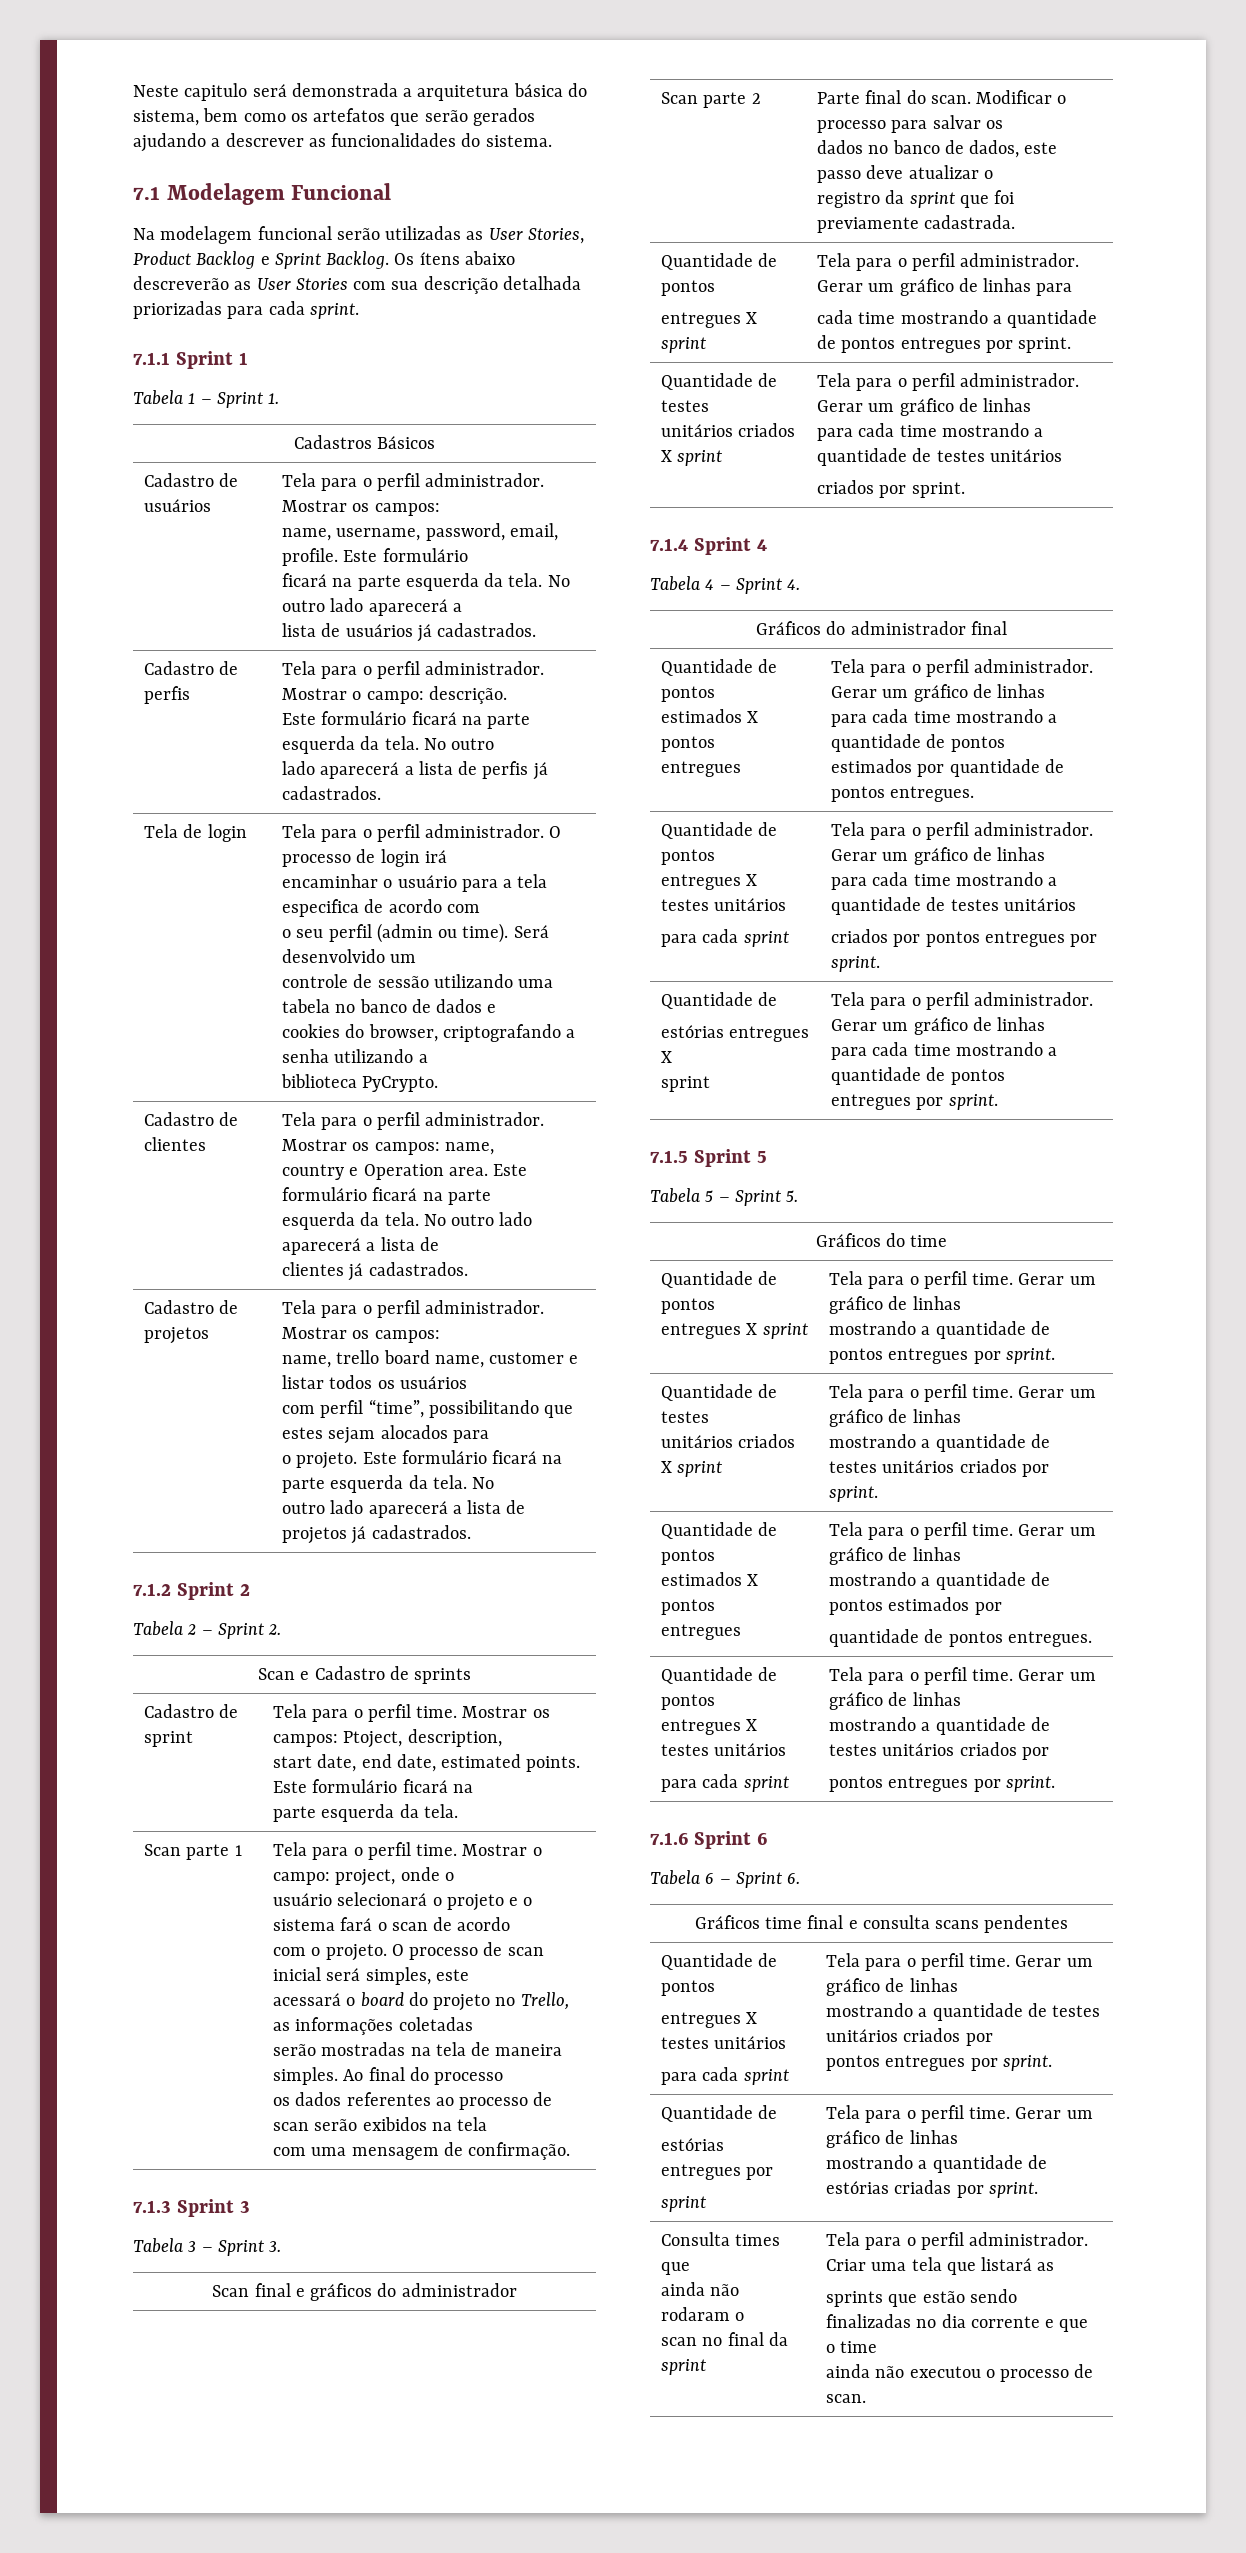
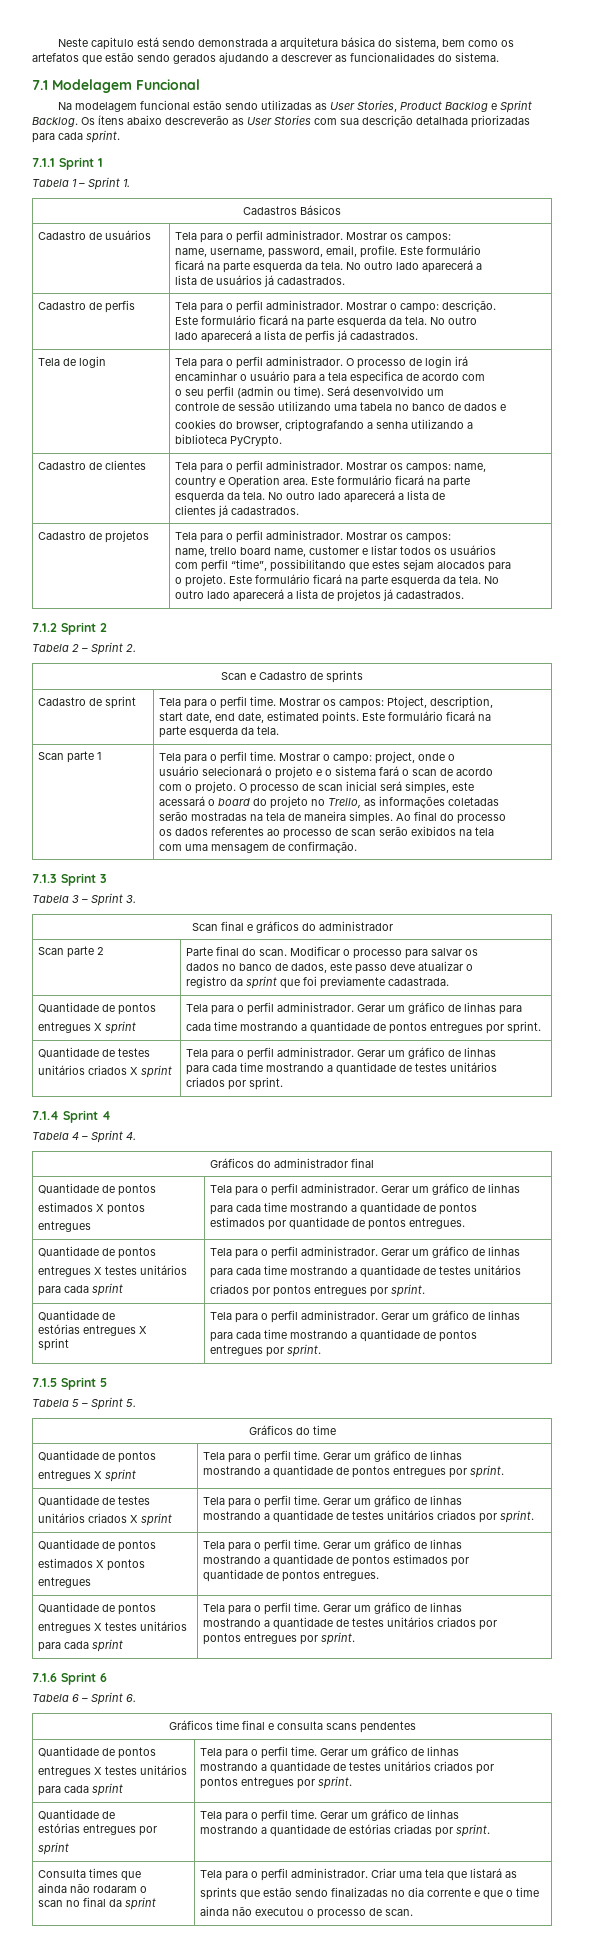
[252,84,287,97] será -> [137,37,196,47] está sendo
[424,110,468,122] serão -> [105,52,170,62] estão sendo
[336,228,380,240] serão -> [193,100,259,110] estão sendo

